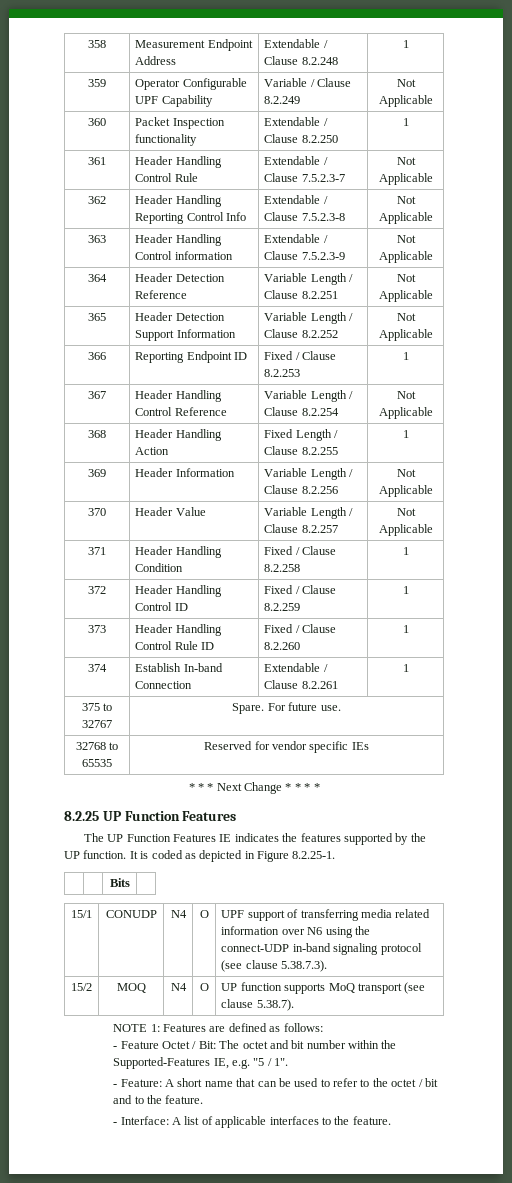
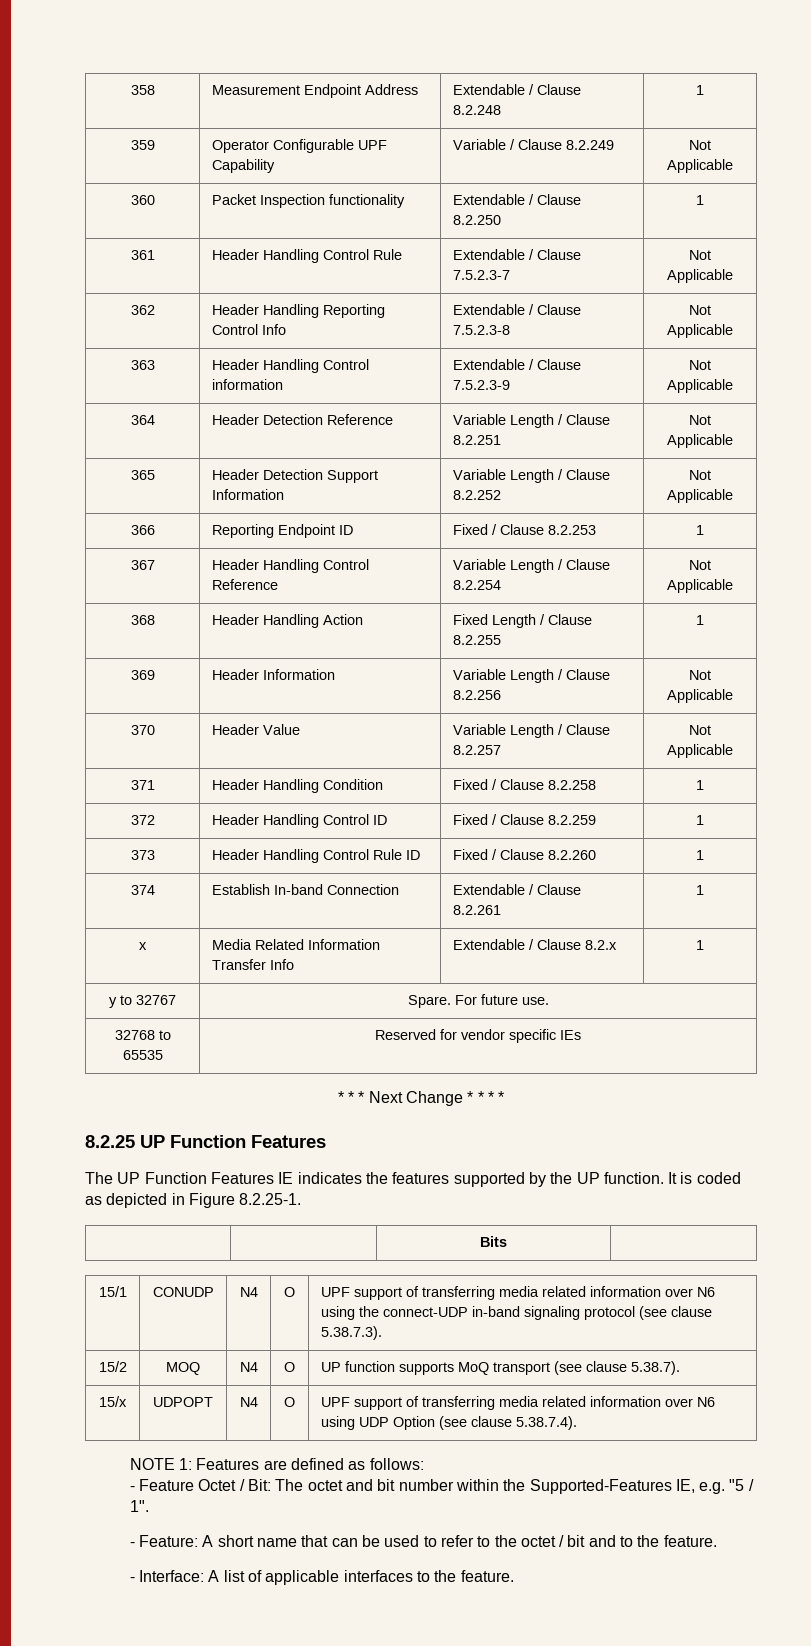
[81,703,100,711] 375 -> [139,942,147,950] [211,939,380,950] [211,959,294,970] [452,939,617,950] [696,940,704,950] [109,997,117,1008] x | Media Related Information Transfer Info | Extendable / Clause 8.2.x | 1 // y
(294, 1005) none -> [99,1396,127,1407] [153,1397,213,1407] [239,1397,258,1407] [284,1397,295,1407] [320,1396,715,1410] [320,1416,577,1430] // 15/x | UDPOPT | N4 | O | UPF support of transferring media related information over N6 using UDP Option (see clause 5.38.7.4).

